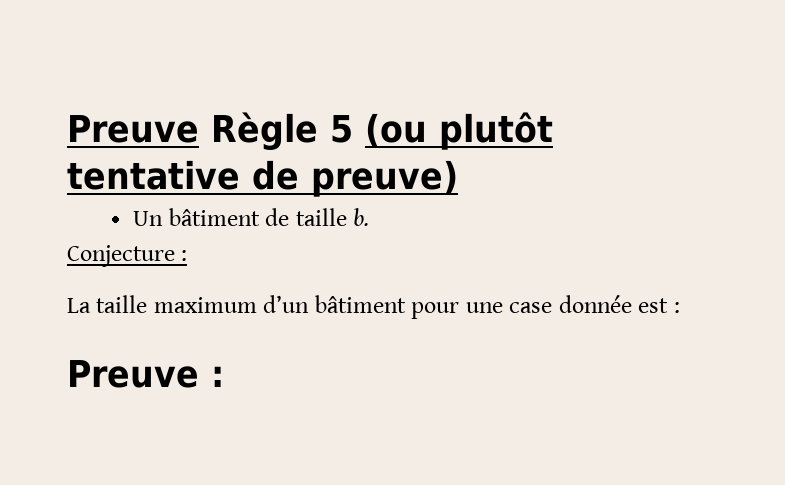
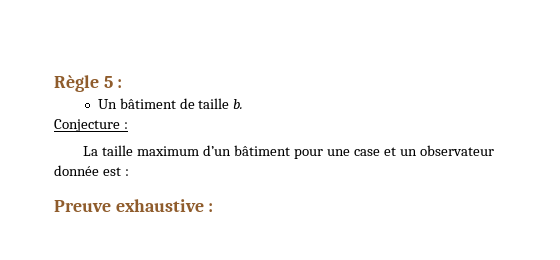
[67,115,199,143] Preuve -> (54, 83) none
[365,112,553,150] [67,160,458,197] (ou plutôt tentative de preuve) -> [117,79,123,88] :
(553, 307) none -> [383,145,494,156] et un observateur
(199, 374) none -> [115,199,204,212] exhaustive

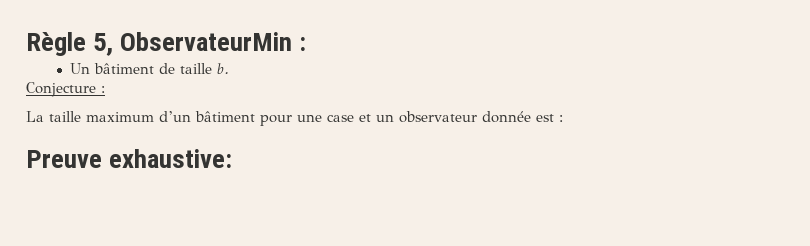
[103,76,113,88] 5 -> [93,32,293,56] 5, ObservateurMin
[115,199,214,212] exhaustive : -> [109,149,233,168] exhaustive:

